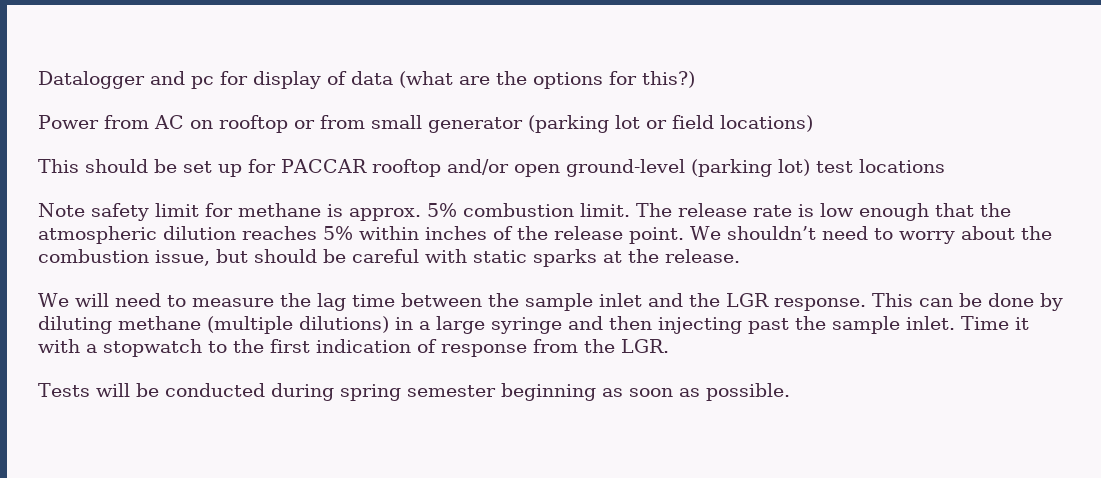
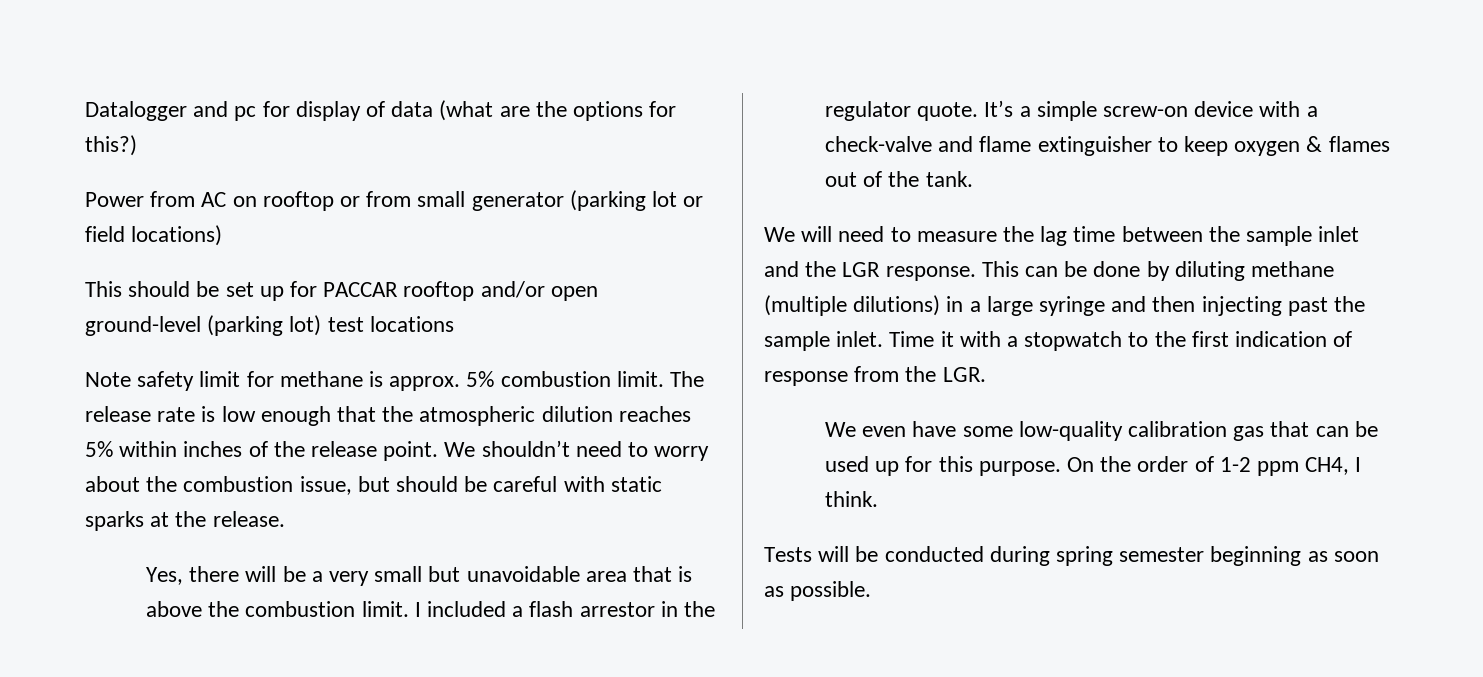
(740, 256) none -> [145,566,693,586] [145,601,716,617] [824,100,1318,121] [824,136,1390,156] [824,171,973,187] // Yes, there will be a very small but unavoidable area that is above the combustion limit. I included a flash arrestor in the regulator quote. It’s a simple screw-on device with a check-valve and flame extinguisher to keep oxygen & flames out of the tank.
(669, 346) none -> [824,421,1378,441] [824,456,1362,476] [824,491,878,507] // We even have some low-quality calibration gas that can be used up for this purpose. On the order of 1-2 ppm CH4, I think.

